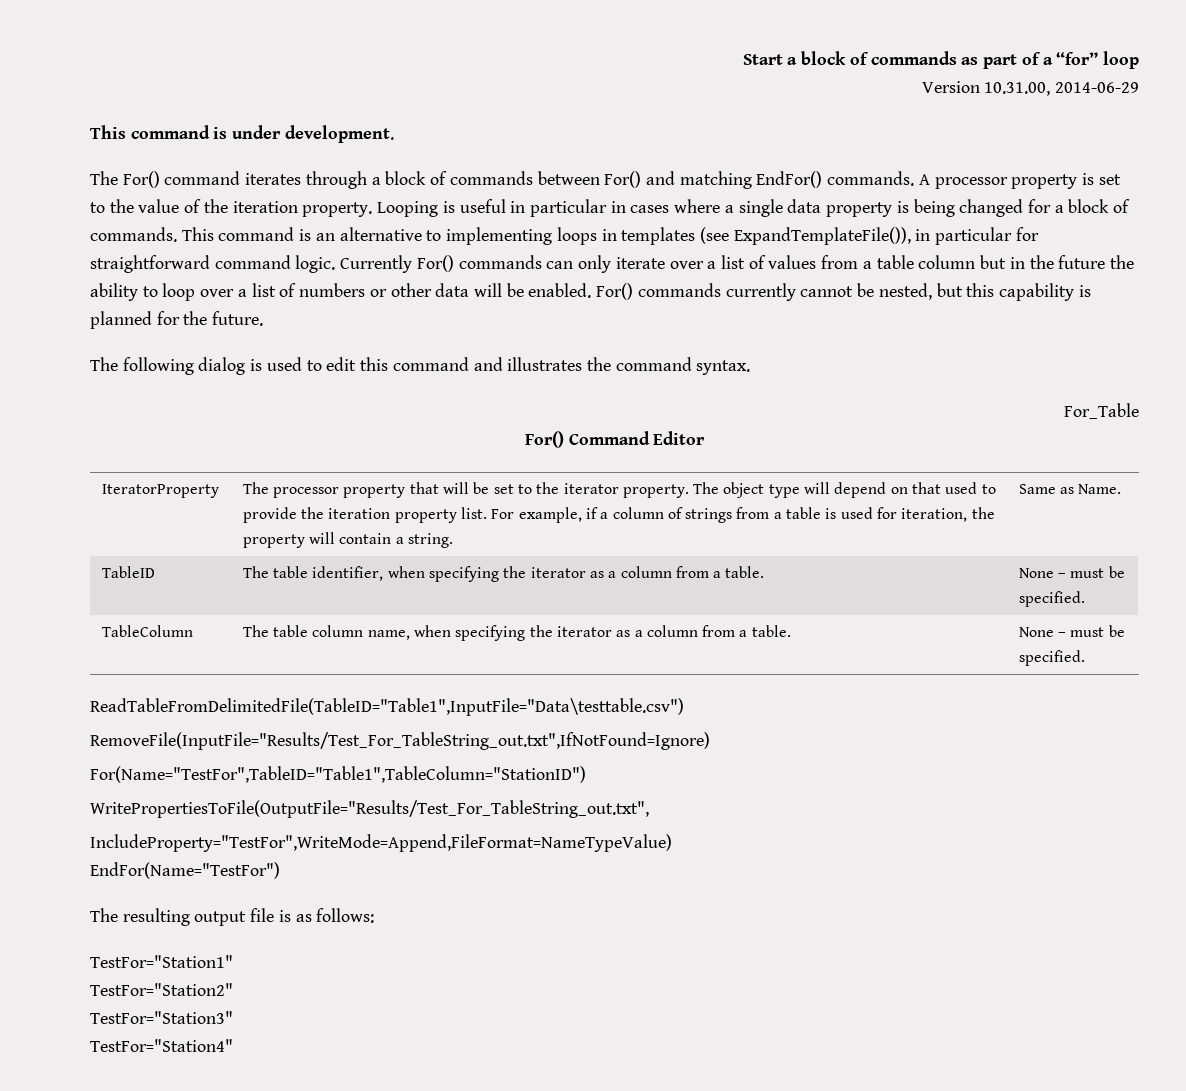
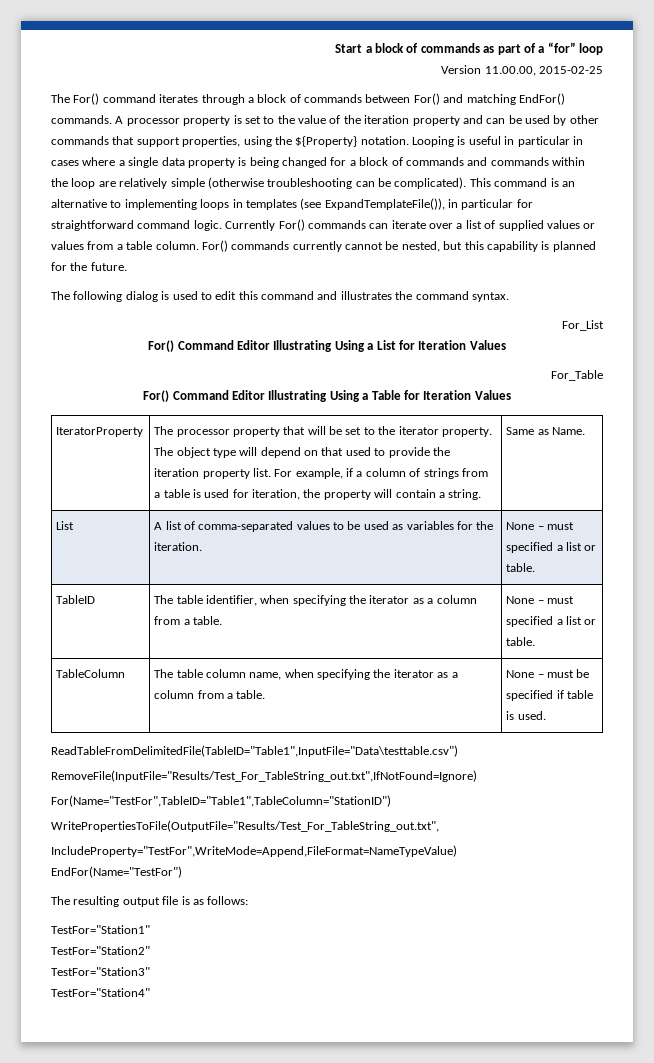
[984,82,1139,96] [90,125,394,143] 10.31.00, 2014-06-29 // This command is under development. -> [484,66,603,76] 11.00.00, 2015-02-25
[302,202,373,217] property. -> [412,115,599,126] [51,136,409,147] property and can be used by other commands that support properties, using the ${Property} notation.
[90,227,177,242] commands. -> [405,157,585,166] [51,177,467,189] commands and commands within the loop are relatively simple (otherwise troubleshooting can be complicated).
[578,255,612,273] only -> (389, 226) none
(766, 262) none -> [498,220,596,231] supplied values or
[918,255,1134,269] [90,283,592,301] column but in the future the ability to loop over a list of numbers or other data will be enabled. -> [155,241,199,250] column.
[1064,403,1139,419] [524,431,706,448] For_Table // For() Command Editor -> [562,320,604,331] [148,340,506,352] [551,370,603,381] [143,390,511,402] For_List // For() Command Editor Illustrating Using a List for Iteration Values // For_Table // For() Command Editor Illustrating Using a Table for Iteration Values
(1122, 489) none -> [56,521,75,530] [154,521,494,532] [154,542,203,551] [506,522,574,530] [506,542,597,553] [506,563,536,572] // List | A list of comma-separated values to be used as variables for the iteration. | None – must specified a list or table.
[1108,566,1125,578] [1018,591,1085,607] be specified. -> [506,616,597,627] [506,637,536,646] specified a list or table.
[1018,650,1085,666] specified. -> [506,690,593,701] [506,711,546,720] specified if table is used.

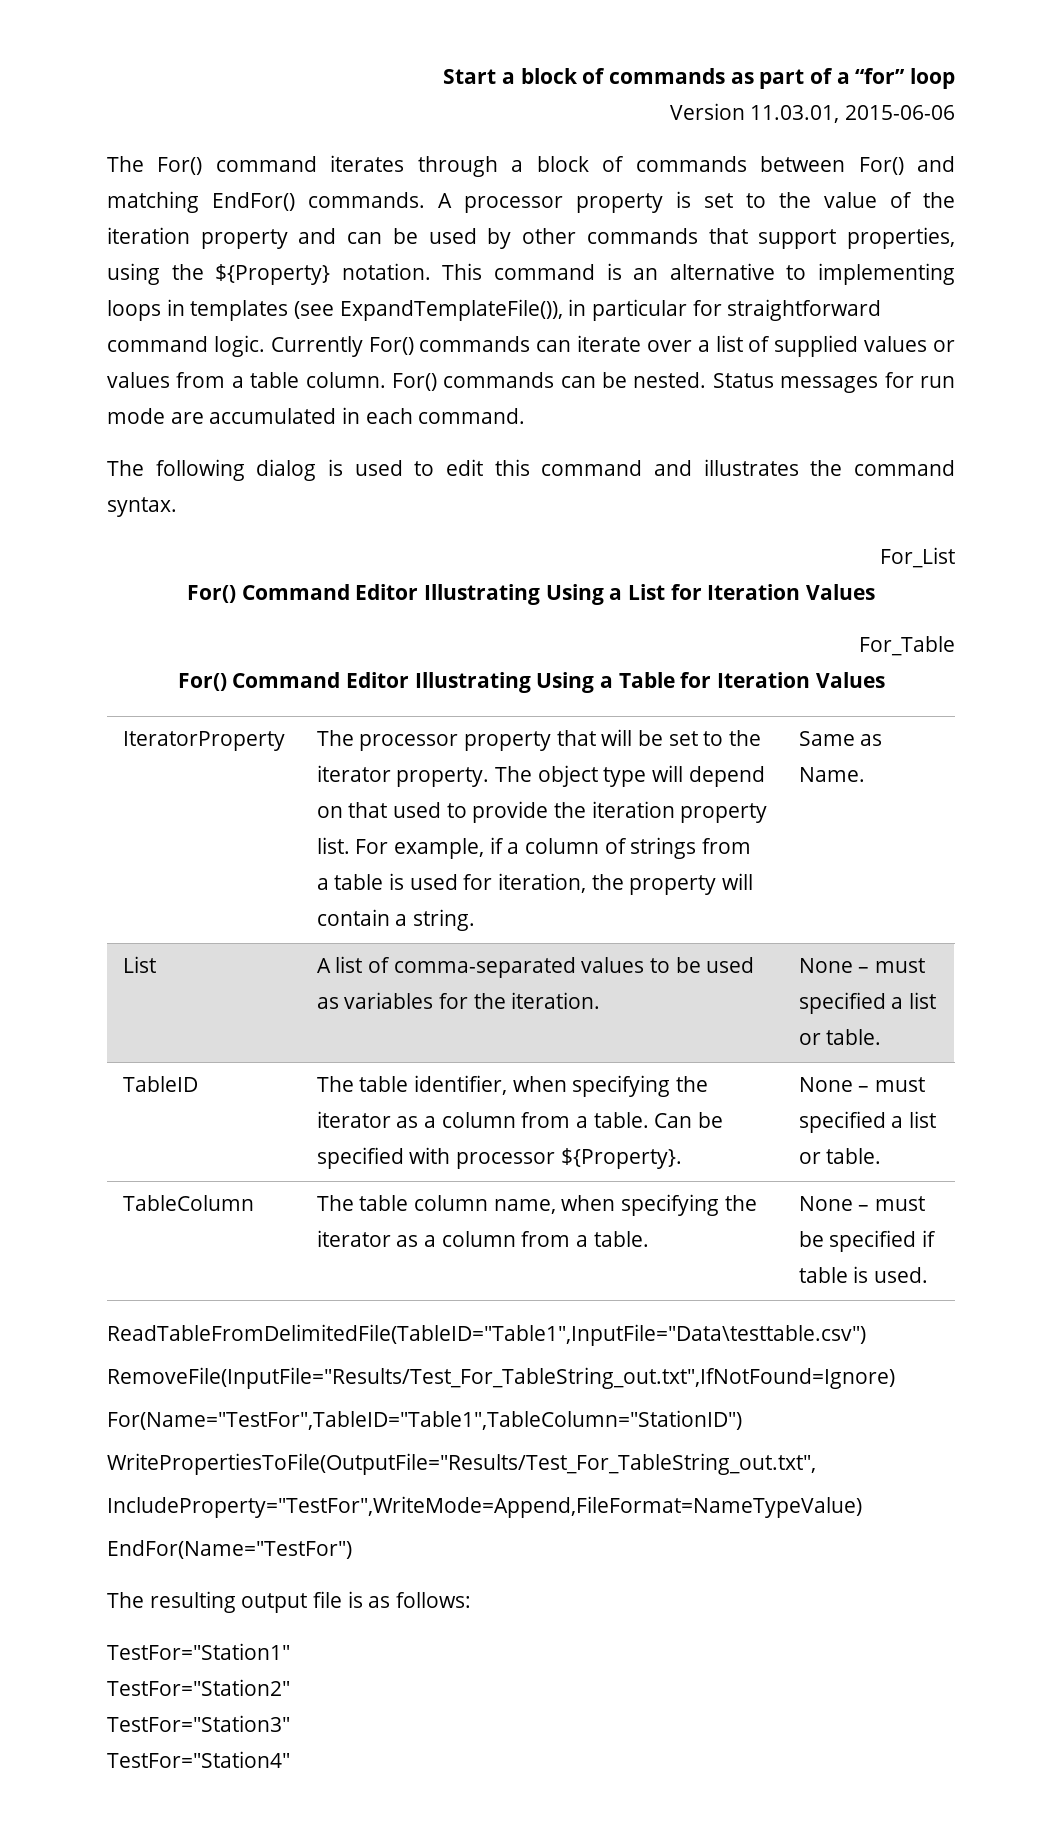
[484,66,603,76] 11.00.00, 2015-02-25 -> [750,105,955,123] 11.03.01, 2015-06-06
[412,136,583,147] [51,157,585,168] [51,177,467,189] Looping is useful in particular in cases where a single data property is being changed for a block of commands and commands within the loop are relatively simple (otherwise troubleshooting can be complicated). -> (431, 271) none
[292,241,596,252] [51,262,127,271] currently cannot be nested, but this capability is planned for the future. -> [560,372,955,393] [107,407,526,424] can be nested. Status messages for run mode are accumulated in each command.
(222, 620) none -> [654,1112,723,1128] [316,1147,682,1169] Can be specified with processor ${Property}.

